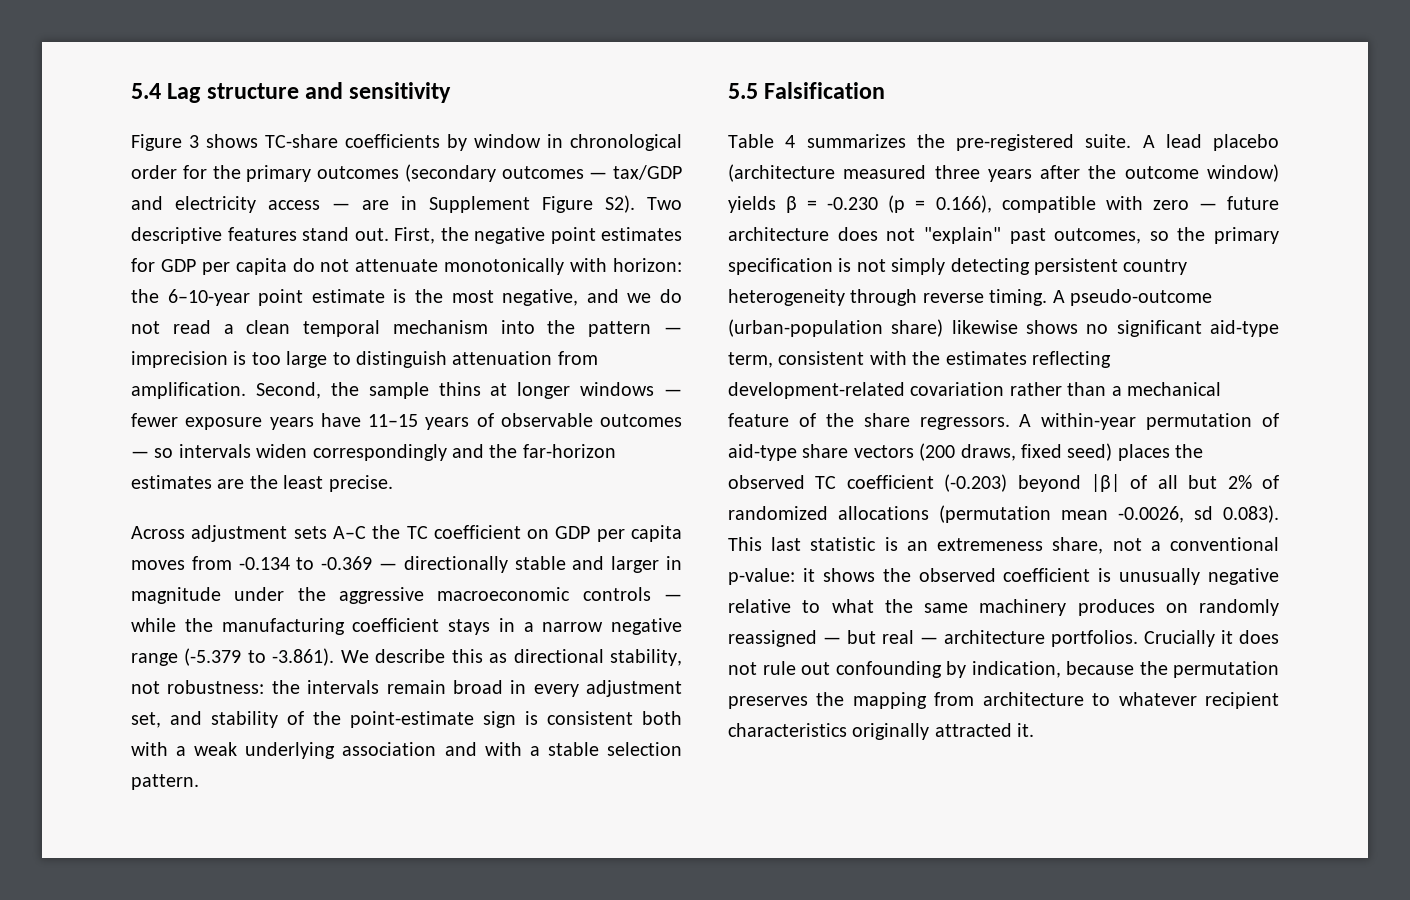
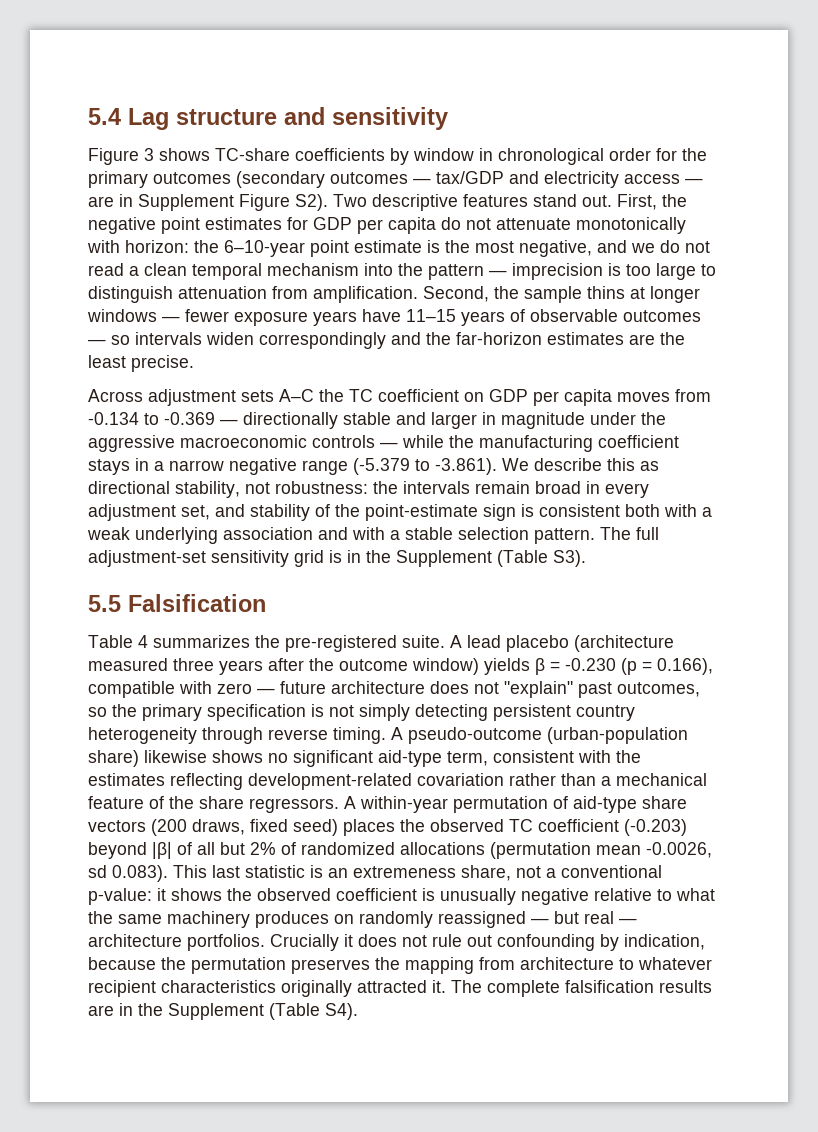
(199, 782) none -> [600,527,659,540] [88,550,586,567] The full adjustment-set sensitivity grid is in the Supplement (Table S3).
(1035, 730) none -> [451,980,712,997] [88,1003,358,1020] The complete falsification results are in the Supplement (Table S4).

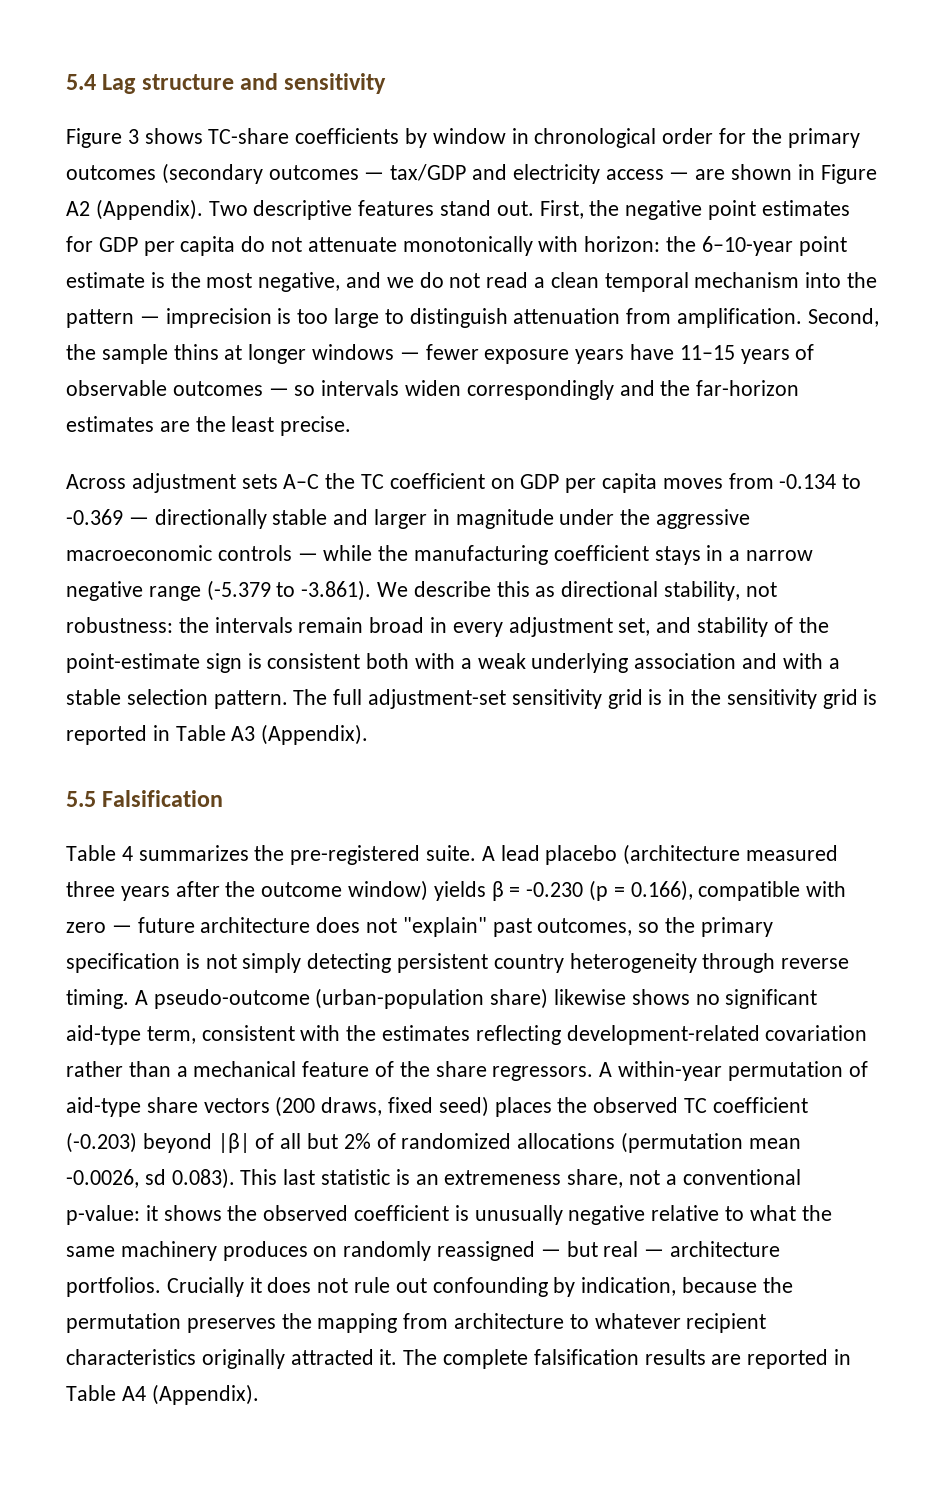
[119,194,328,211] in Supplement Figure S2). -> [731,164,877,184] [66,199,203,220] shown in Figure A2 (Appendix).
[396,550,586,567] Supplement (Table S3). -> [726,689,878,709] [66,724,369,745] sensitivity grid is reported in Table A3 (Appendix).
[119,1003,358,1020] in the Supplement (Table S4). -> [747,1349,852,1369] [66,1384,259,1405] reported in Table A4 (Appendix).

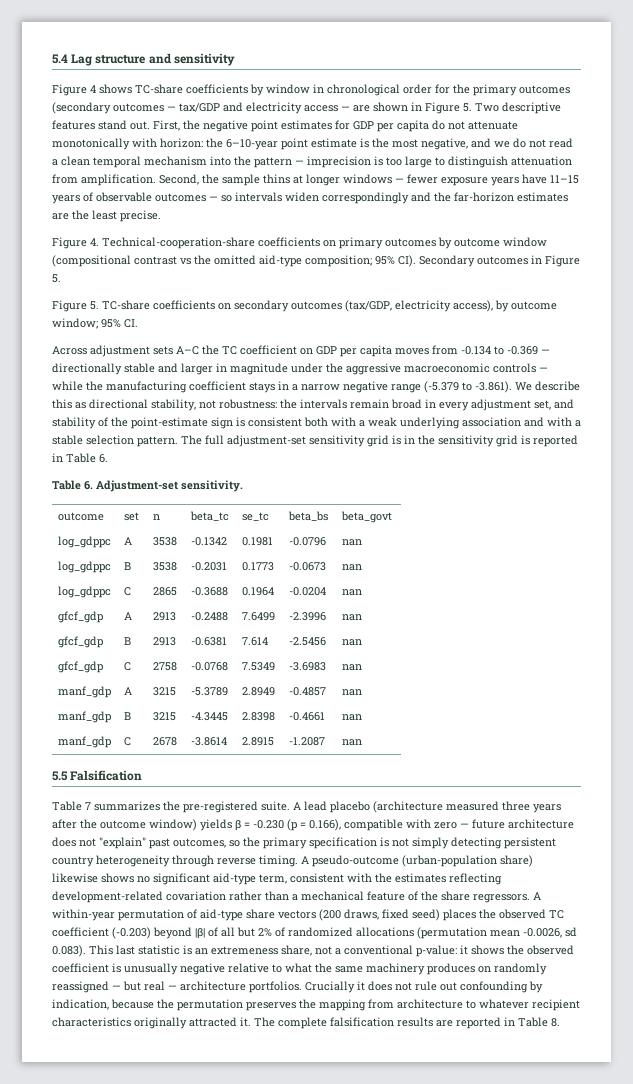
[127,129,139,144] 3 -> [90,85,96,93] 4
[66,199,203,220] A2 (Appendix). -> [463,103,472,112] 5.
(352, 426) none -> [52,237,547,249] [52,255,580,267] [52,274,61,283] [52,300,557,312] [52,318,138,329] // Figure 4. Technical-cooperation-share coefficients on primary outcomes by outcome window (compositional contrast vs the omitted aid-type composition; 95% CI). Secondary outcomes in Figure 5. // Figure 5. TC-share coefficients on secondary outcomes (tax/GDP, electricity access), by outcome window; 95% CI.
[231,724,369,745] A3 (Appendix). -> [99,454,108,463] [52,480,243,492] [58,512,105,521] [124,512,140,521] [153,514,161,520] [190,511,230,521] [242,512,270,521] [288,511,329,521] [341,511,393,523] [58,536,112,548] [124,537,133,545] [153,537,178,546] [191,537,228,546] [242,537,274,546] [289,537,327,546] [342,539,363,546] [58,561,112,573] [124,562,132,570] [153,562,178,571] [191,562,228,571] [242,562,275,571] [289,562,327,571] [342,564,363,571] [58,586,112,598] [124,587,132,596] [153,587,178,596] [191,587,229,596] [242,587,275,596] [289,587,327,596] [342,589,363,596] [58,611,104,623] [124,612,133,620] [153,612,177,621] [191,612,229,621] [242,612,276,621] [289,612,327,621] [342,614,363,621] [58,636,104,648] [124,637,132,645] [153,637,177,646] [191,637,228,646] [242,637,269,646] [289,637,327,646] [342,639,363,646] [58,661,104,673] [124,662,132,671] [153,662,178,671] [191,662,229,671] [242,662,276,671] [289,662,327,671] [342,664,363,671] [58,686,112,698] [124,687,133,695] [153,687,177,696] [191,687,229,696] [242,687,276,696] [289,687,327,696] [342,689,363,696] [58,711,112,723] [124,712,132,720] [153,712,177,721] [191,712,229,721] [242,712,276,721] [289,712,326,721] [342,714,363,721] [58,736,112,748] [124,737,132,746] [153,737,178,746] [191,737,228,746] [242,737,275,746] [289,737,326,746] [342,739,363,746] 6. // Table 6. Adjustment-set sensitivity. // outcome | set | n | beta_tc | se_tc | beta_bs | beta_govt // log_gdppc | A | 3538 | -0.1342 | 0.1981 | -0.0796 | nan // log_gdppc | B | 3538 | -0.2031 | 0.1773 | -0.0673 | nan // log_gdppc | C | 2865 | -0.3688 | 0.1964 | -0.0204 | nan // gfcf_gdp | A | 2913 | -0.2488 | 7.6499 | -2.3996 | nan // gfcf_gdp | B | 2913 | -0.6381 | 7.614 | -2.5456 | nan // gfcf_gdp | C | 2758 | -0.0768 | 7.5349 | -3.6983 | nan // manf_gdp | A | 3215 | -5.3789 | 2.8949 | -0.4857 | nan // manf_gdp | B | 3215 | -4.3445 | 2.8398 | -0.4661 | nan // manf_gdp | C | 2678 | -3.8614 | 2.8915 | -1.2087 | nan
[121,846,133,861] 4 -> [85,802,91,810] 7
[121,1384,259,1405] A4 (Appendix). -> [551,1018,560,1027] 8.

